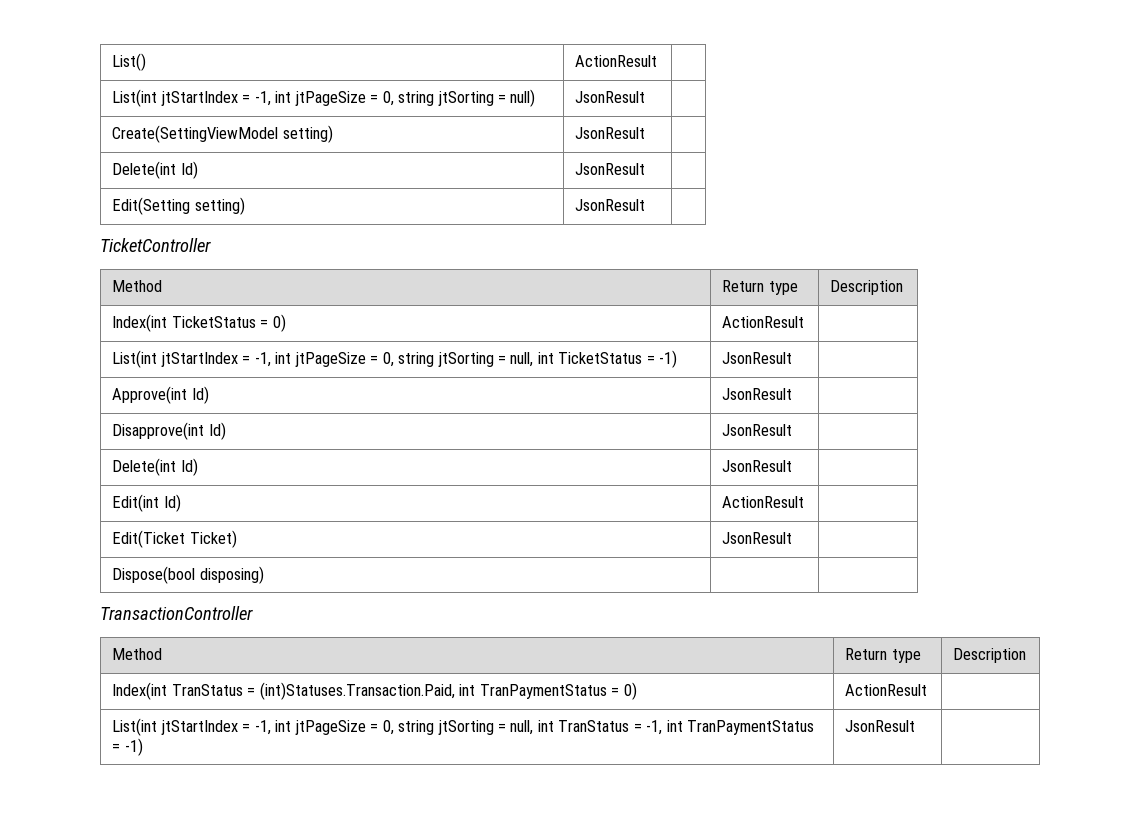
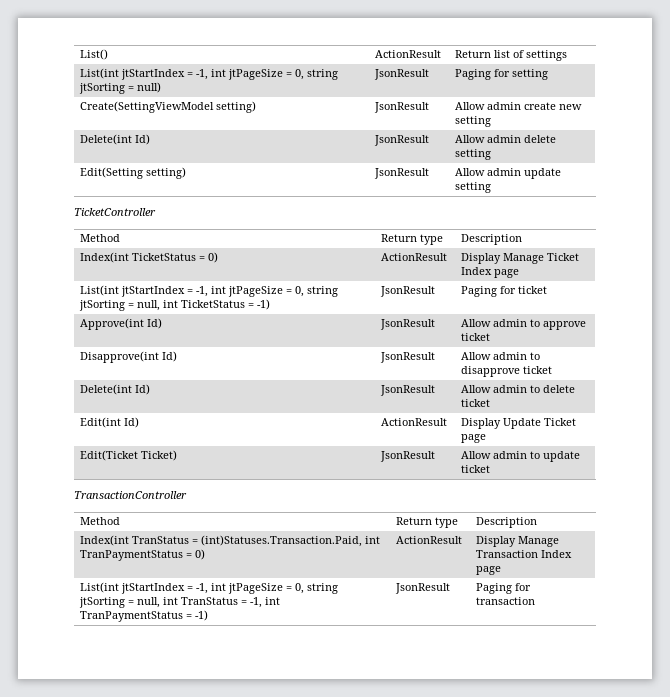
(658, 61) none -> [455,50,568,61] Return list of settings
(646, 97) none -> [455,69,549,80] Paging for setting
[112,161,198,179] [575,163,646,175] // Delete(int Id) | JsonResult | -> [455,102,583,110] [455,116,492,127] [80,134,151,145] [374,135,430,146] [455,135,557,143] [455,149,492,160] Allow admin create new setting // Delete(int Id) | JsonResult | Allow admin delete setting
(646, 205) none -> [455,168,562,179] [455,182,492,193] Allow admin update setting
(805, 322) none -> [461,253,580,264] [461,267,520,278] Display Manage Ticket Index page
(793, 358) none -> [461,286,548,297] Paging for ticket
[112,422,226,440] [722,424,793,436] [112,458,198,476] [722,460,793,472] // Disapprove(int Id) | JsonResult | // Delete(int Id) | JsonResult | -> [461,319,587,330] [461,333,491,341] [80,351,178,363] [380,352,436,363] [461,352,541,360] [461,366,553,377] [80,384,151,395] [380,385,436,396] [461,385,576,393] [461,399,491,407] Allow admin to approve ticket // Disapprove(int Id) | JsonResult | Allow admin to disapprove ticket // Delete(int Id) | JsonResult | Allow admin to delete ticket
(805, 502) none -> [461,418,577,429] [461,434,487,443] Display Update Ticket page
[112,566,264,584] // Dispose(bool disposing) | | -> [461,451,581,462] [461,465,491,473] Allow admin to update ticket
(928, 690) none -> [476,536,560,547] [476,550,573,558] [476,566,502,575] Display Manage Transaction Index page
(916, 726) none -> [476,583,532,594] [476,597,536,605] Paging for transaction

